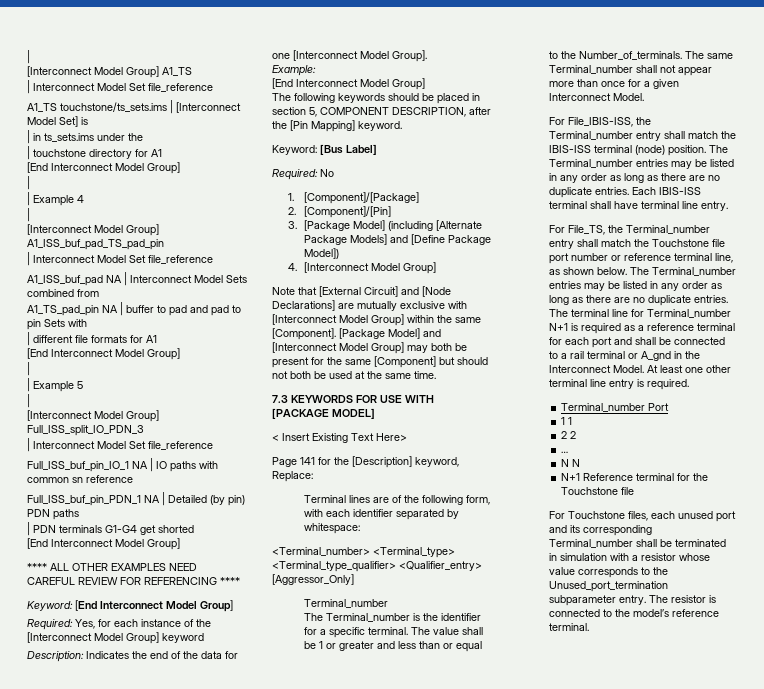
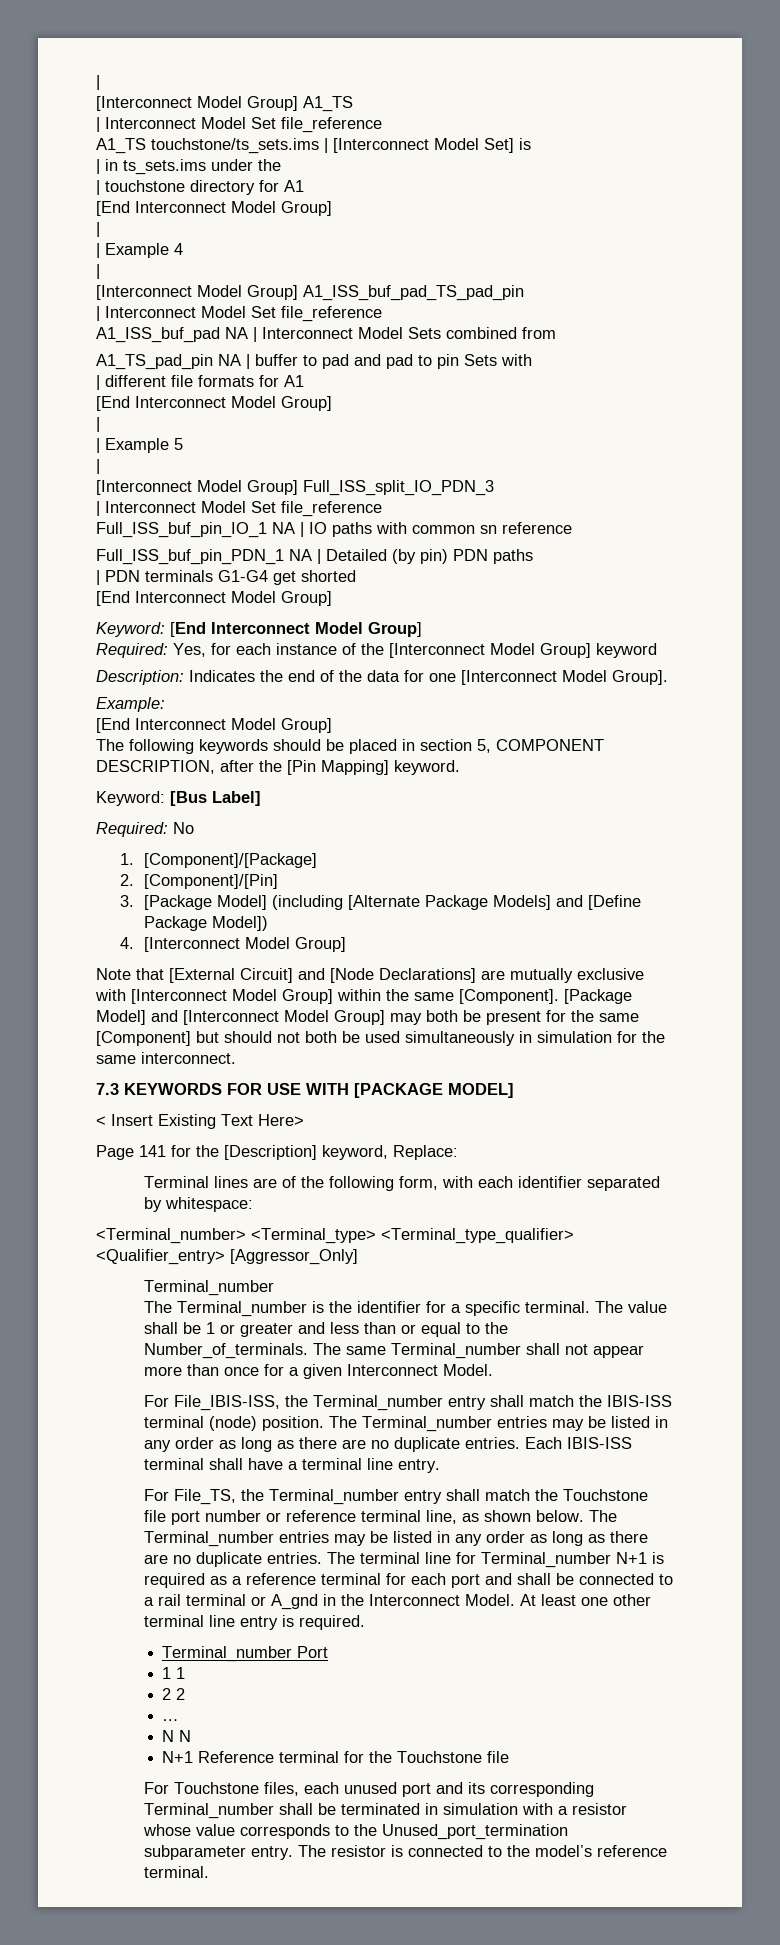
[27,563,197,571] [27,577,240,585] // **** ALL OTHER EXAMPLES NEED CAREFUL REVIEW FOR REFERENCING **** -> (332, 598) none
[355,371,436,379] at the same time. -> [405,1031,665,1046] [96,1052,236,1064] simultaneously in simulation for the same interconnect.
(639, 205) none -> [288,1461,299,1470] a

